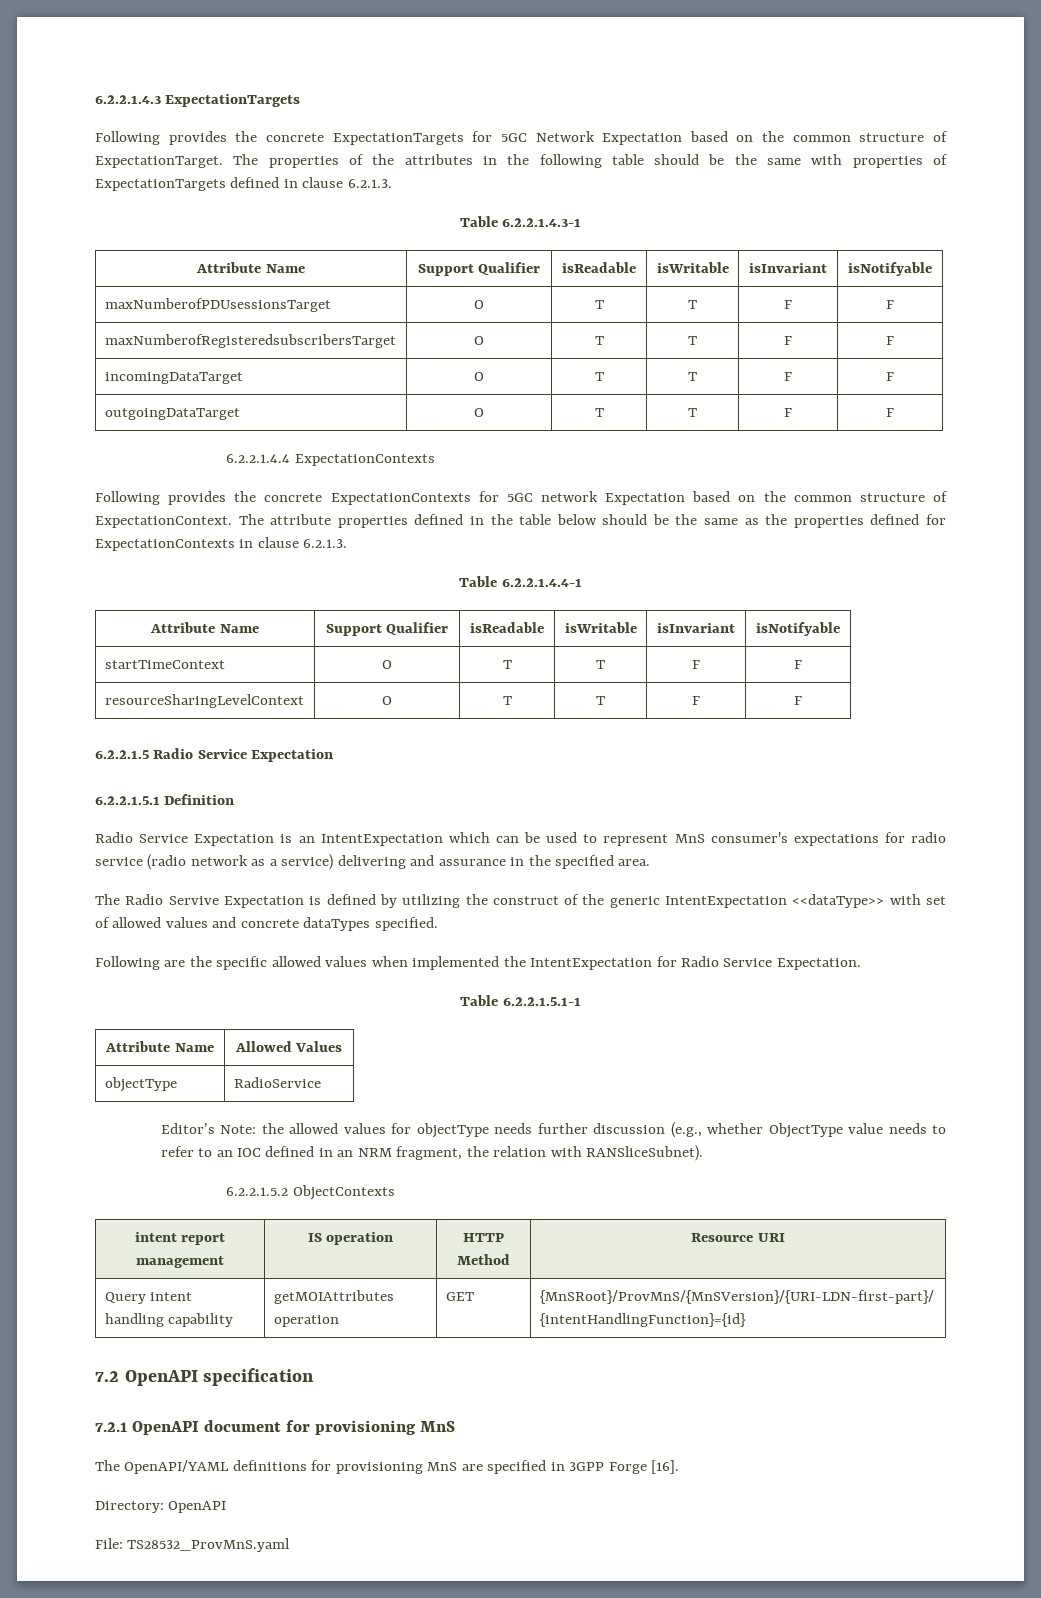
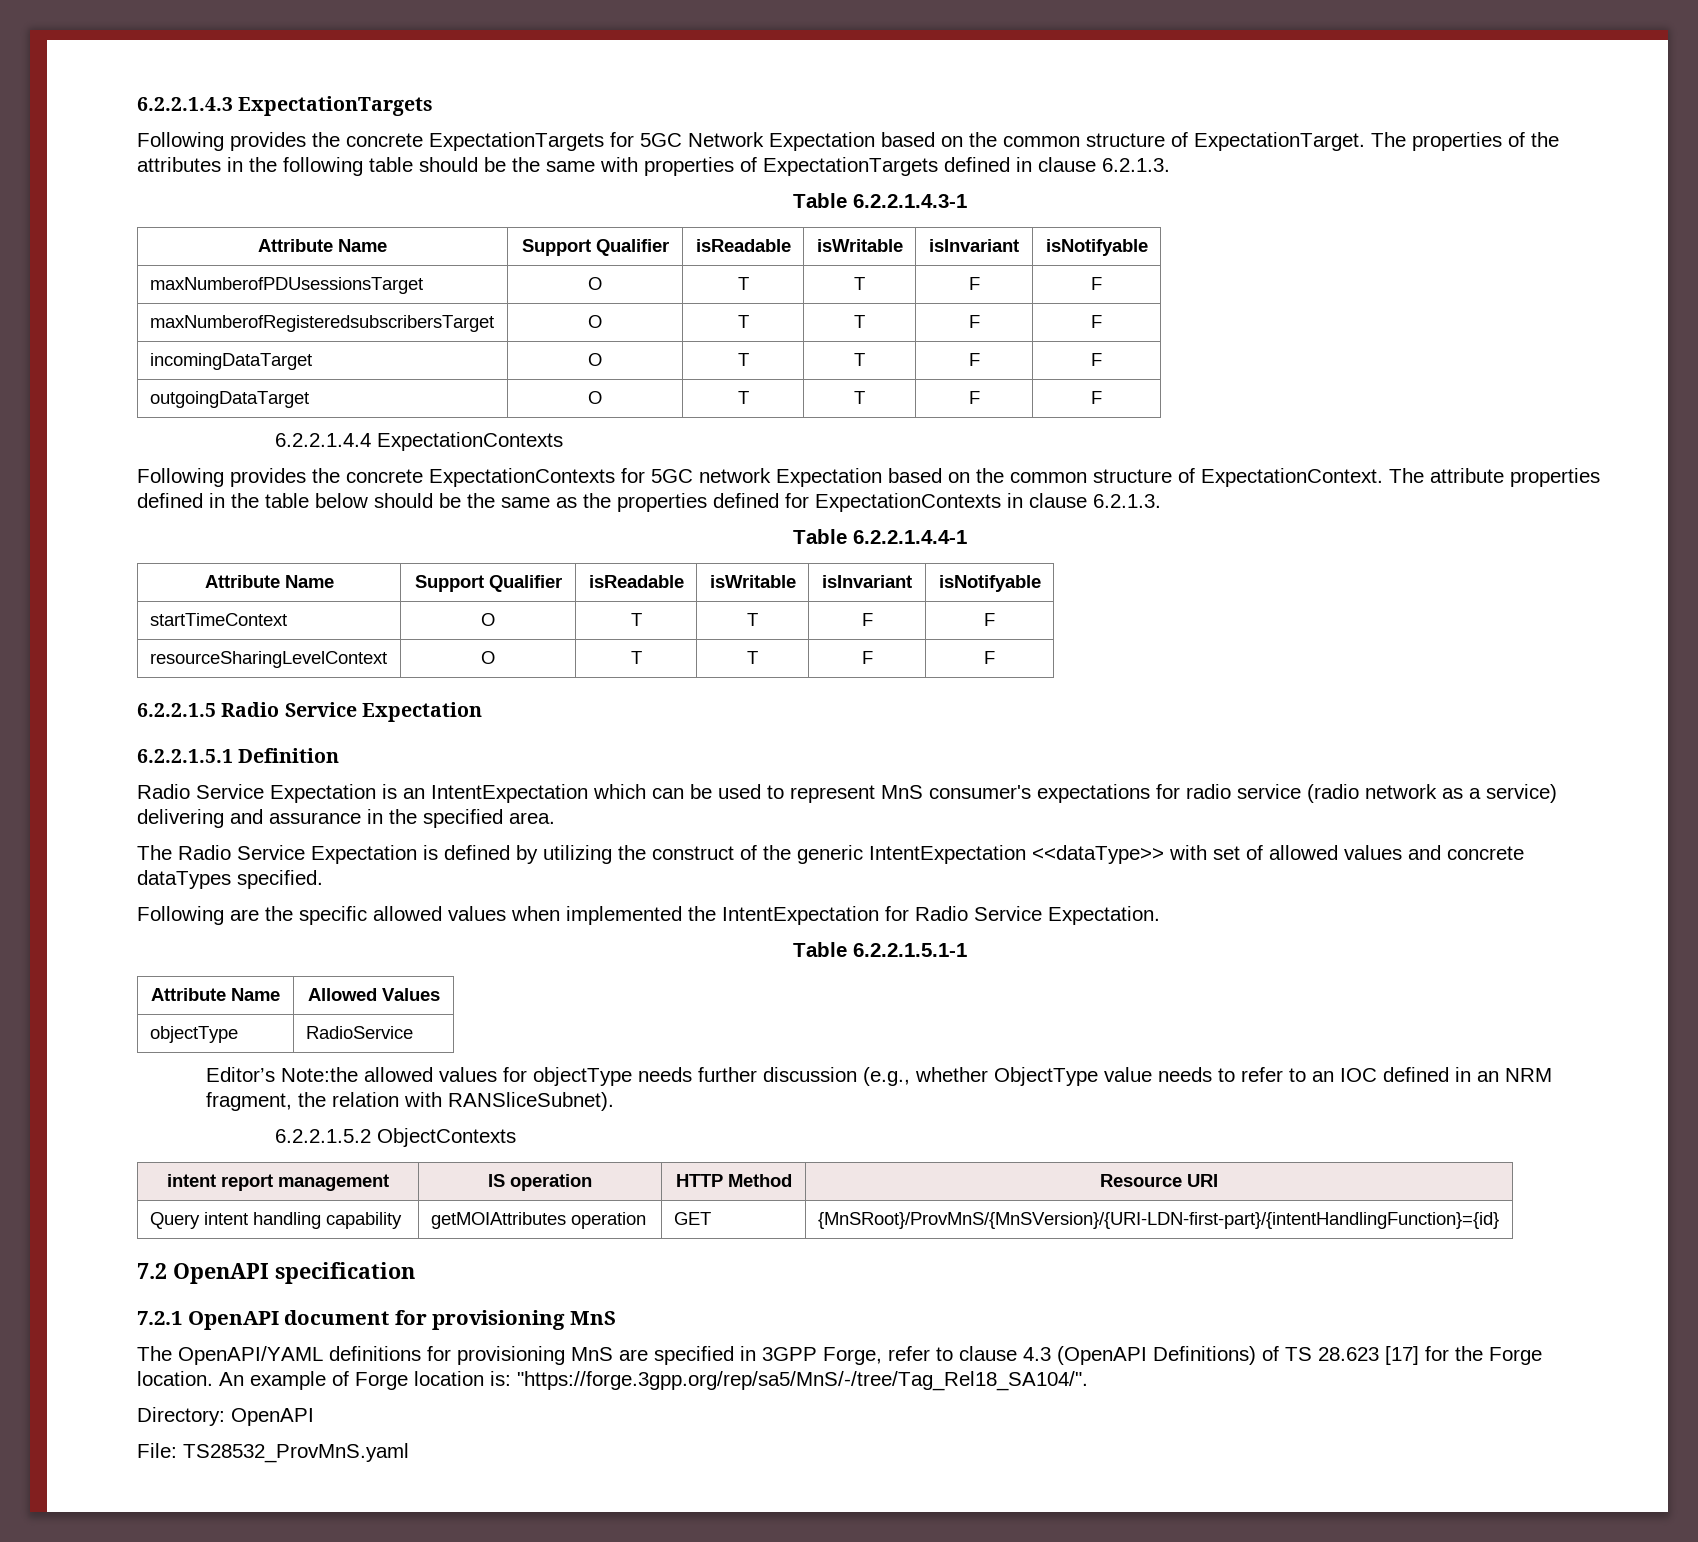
[168,896,219,905] Servive -> [237,845,305,860] Service
[220,1123,284,1134] Note: the -> [280,1067,358,1082] Note:the
[608,1460,680,1474] Forge [16]. -> [823,1346,1542,1365] [137,1371,1088,1391] Forge, refer to clause 4.3 (OpenAPI Definitions) of TS 28.623 [17] for the Forge location. An example of Forge location is: "https://forge.3gpp.org/rep/sa5/MnS/-/tree/Tag_Rel18_SA104/".

